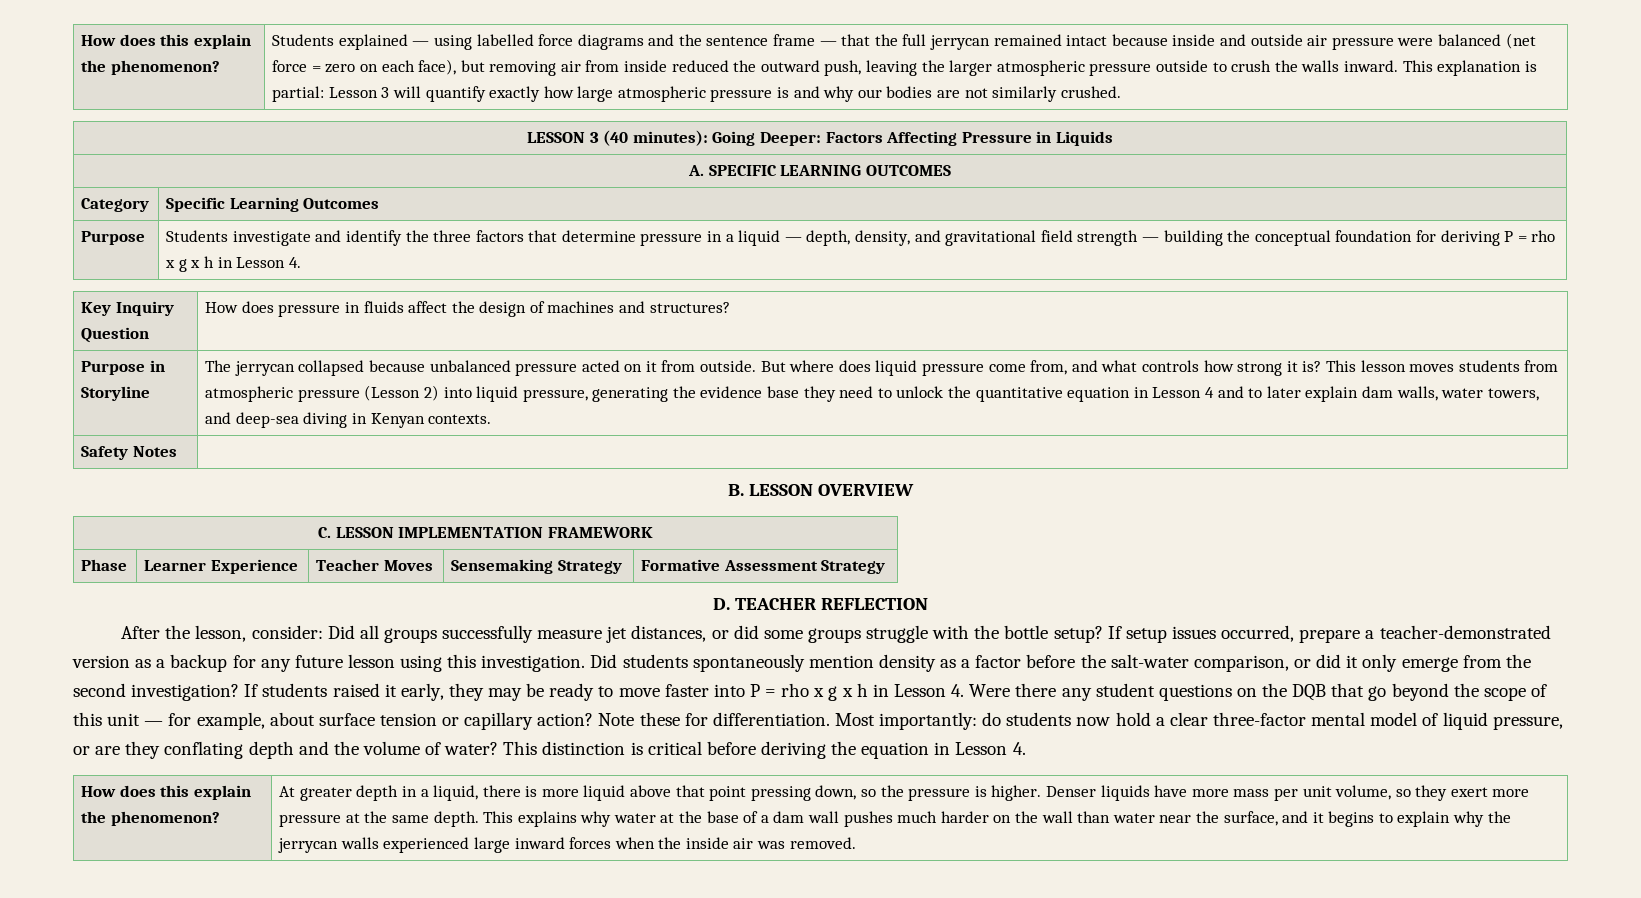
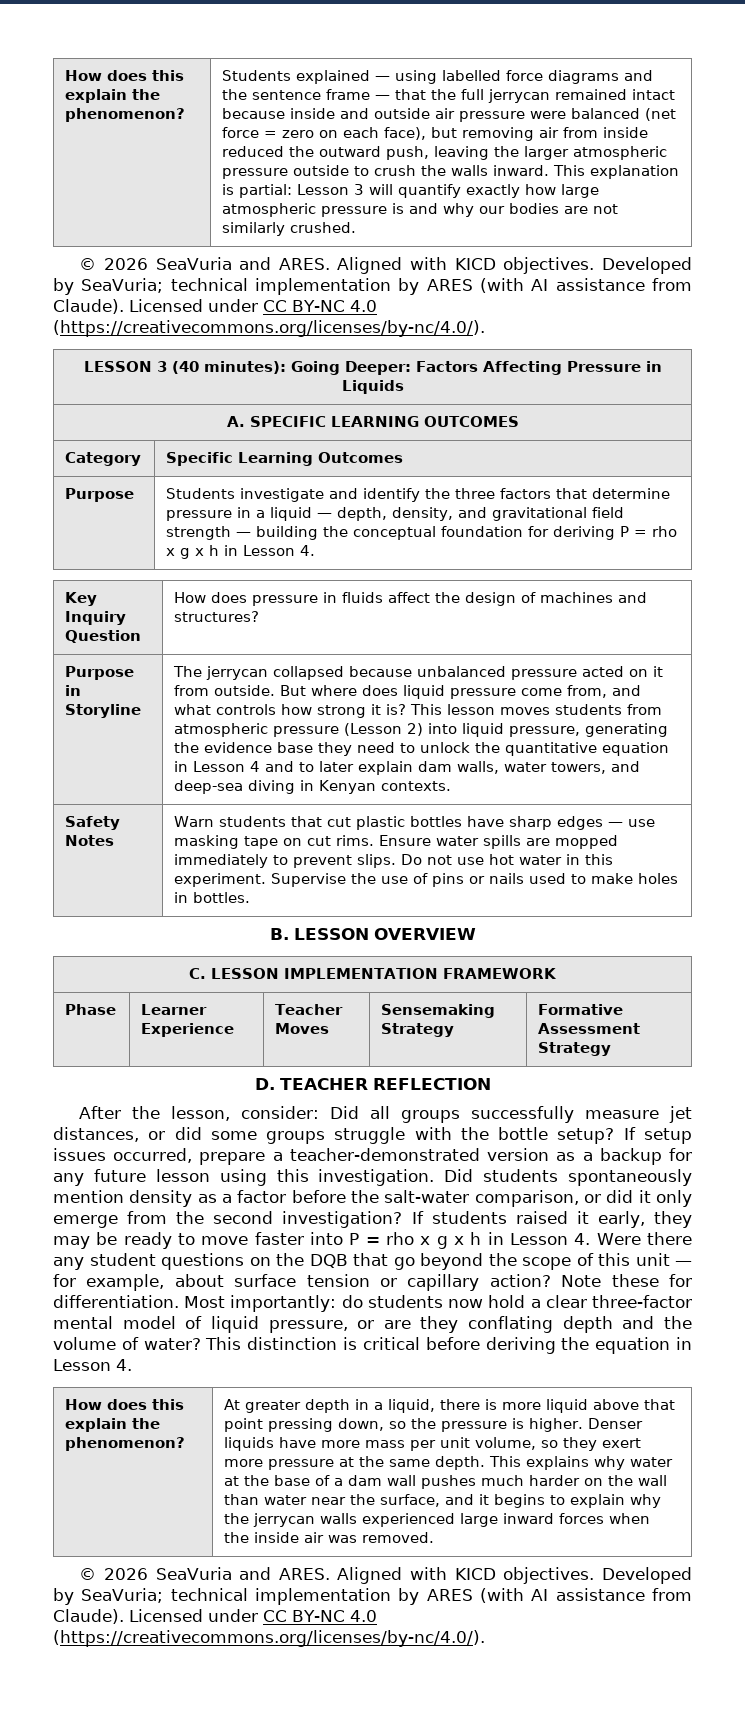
(1121, 92) none -> [79,257,693,274] [53,278,693,295] [53,299,377,314] [53,320,485,337] // © 2026 SeaVuria and ARES. Aligned with KICD objectives. Developed by SeaVuria; technical implementation by ARES (with AI assistance from Claude). Licensed under CC BY-NC 4.0 (https://creativecommons.org/licenses/by-nc/4.0/).
(177, 451) none -> [174,816,656,830] [174,835,619,849] [174,854,614,868] [174,873,679,887] [174,892,251,903] Warn students that cut plastic bottles have sharp edges — use masking tape on cut rims. Ensure water spills are mopped immediately to prevent slips. Do not use hot water in this experiment. Supervise the use of pins or nails used to make holes in bottles.
(856, 843) none -> [79,1567,693,1584] [53,1588,693,1605] [53,1609,377,1624] [53,1630,485,1647] // © 2026 SeaVuria and ARES. Aligned with KICD objectives. Developed by SeaVuria; technical implementation by ARES (with AI assistance from Claude). Licensed under CC BY-NC 4.0 (https://creativecommons.org/licenses/by-nc/4.0/).

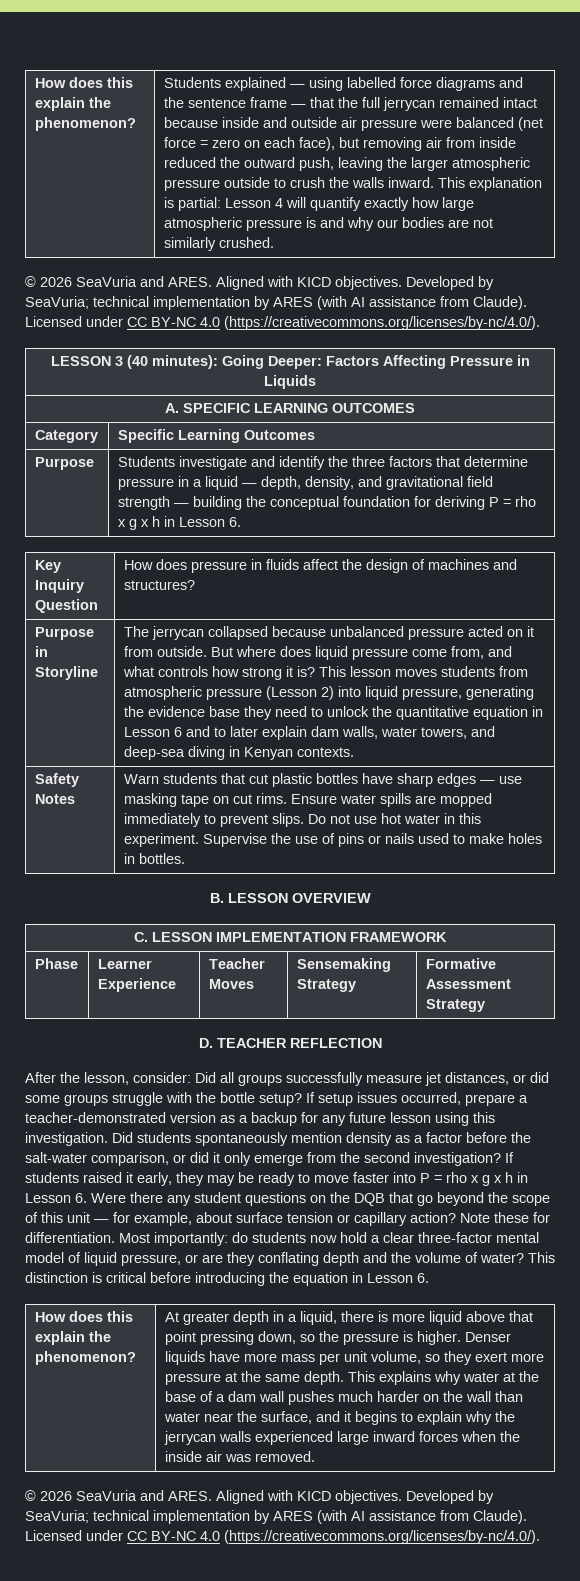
[354,184,365,195] 3 -> [274,198,283,208] 4
[300,545,316,556] 4. -> [228,517,241,527] 6.
[250,761,261,772] 4 -> [173,727,182,737] 6
[574,1233,591,1245] 4. -> [75,1193,87,1203] 6.
[485,1337,556,1354] deriving -> [195,1272,265,1286] introducing
[116,1359,132,1371] 4. -> [417,1273,429,1283] 6.

